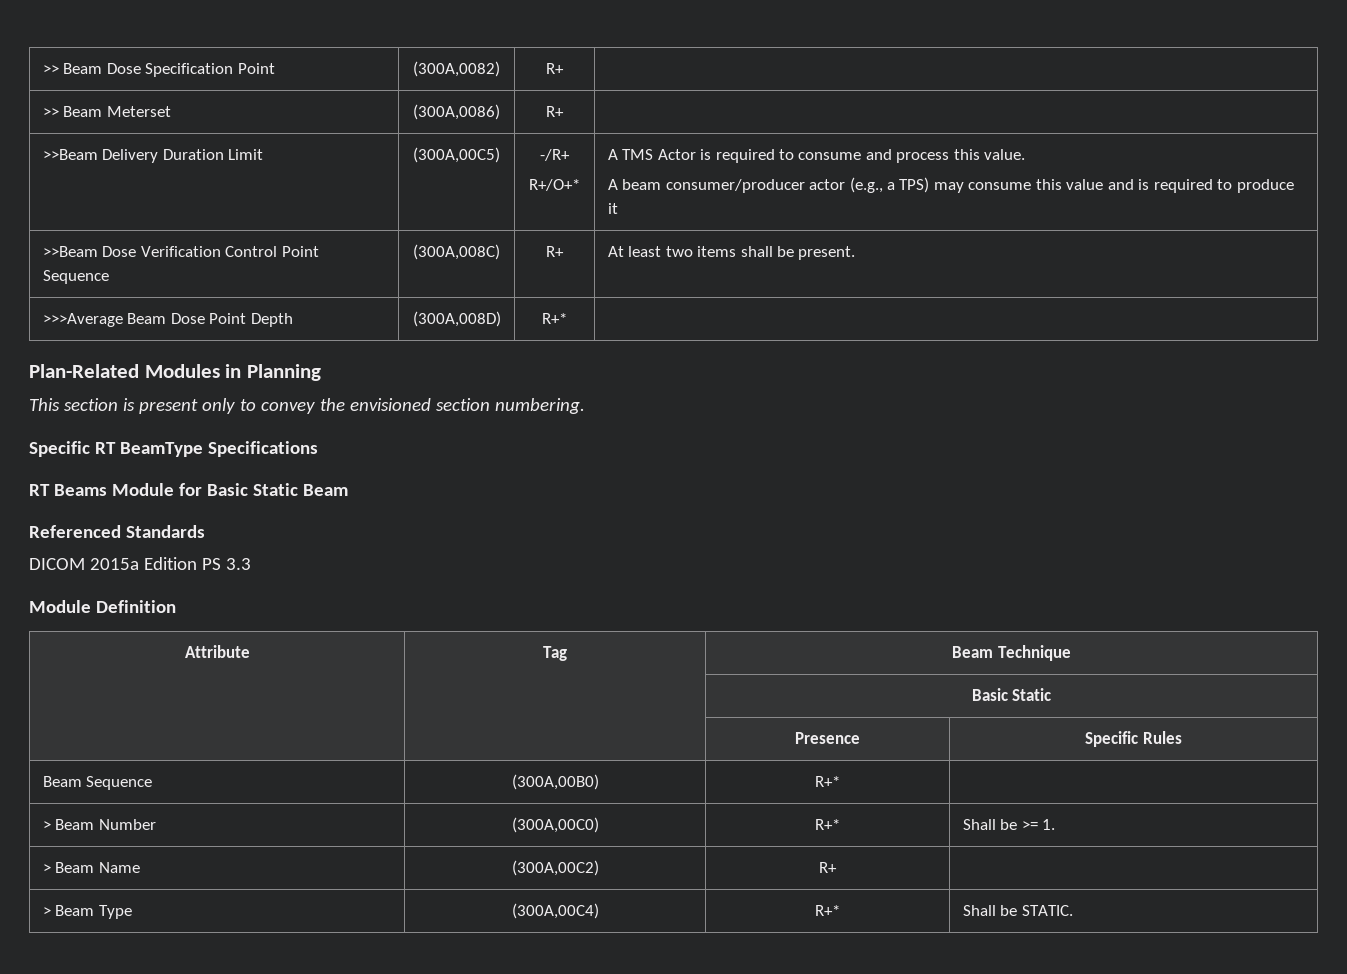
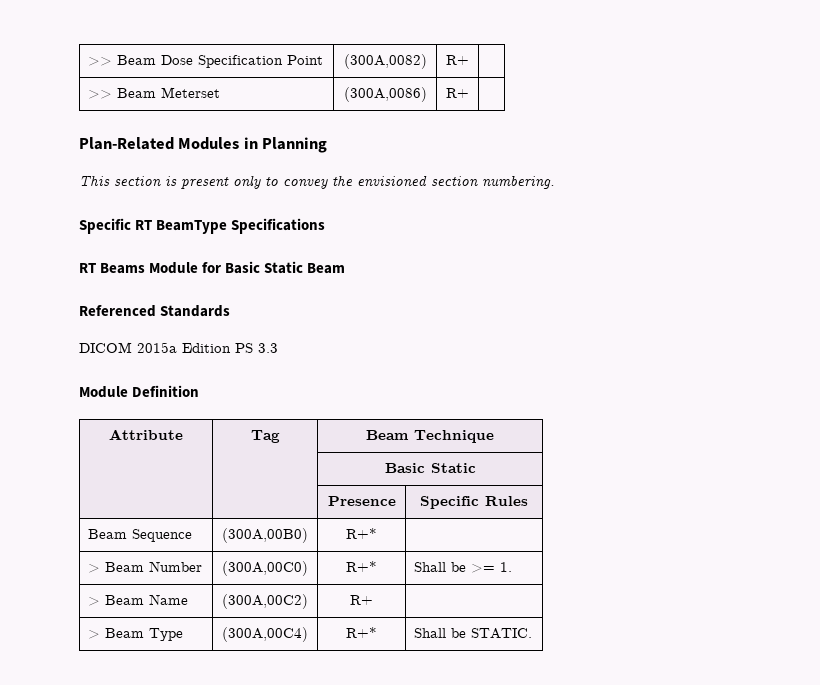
[42,149,264,163] [413,147,500,163] [540,149,570,161] [529,179,580,191] [607,149,1026,163] [607,177,1294,193] [607,203,618,214] [42,246,319,257] [42,270,109,284] [413,244,500,260] [546,246,564,257] [607,246,856,260] [42,313,293,327] [412,311,501,327] [542,313,567,324] // >>Beam Delivery Duration Limit | (300A,00C5) | -/R+ // R+/O+* | A TMS Actor is required to consume and process this value. // A beam consumer/producer actor (e.g., a TPS) may consume this value and is required to produce it // >>Beam Dose Verification Control Point Sequence | (300A,008C) | R+ | At least two items shall be present. // >>>Average Beam Dose Point Depth | (300A,008D) | R+* | -> (469, 93) none

